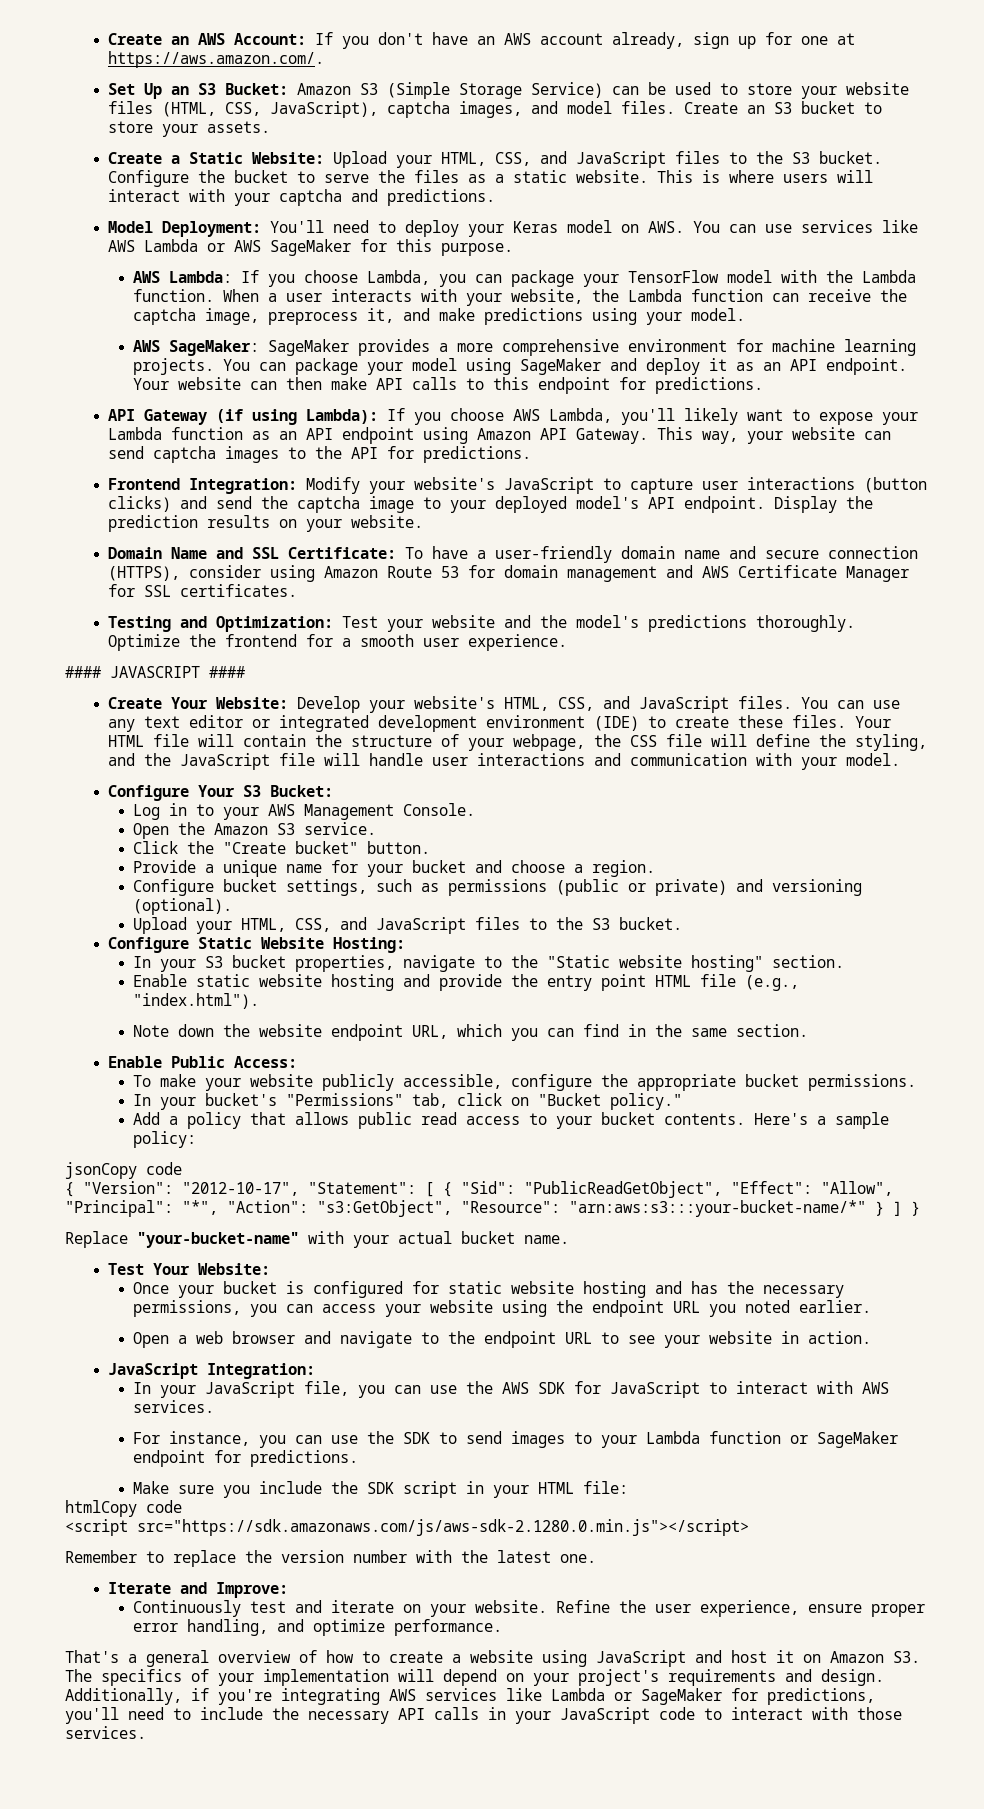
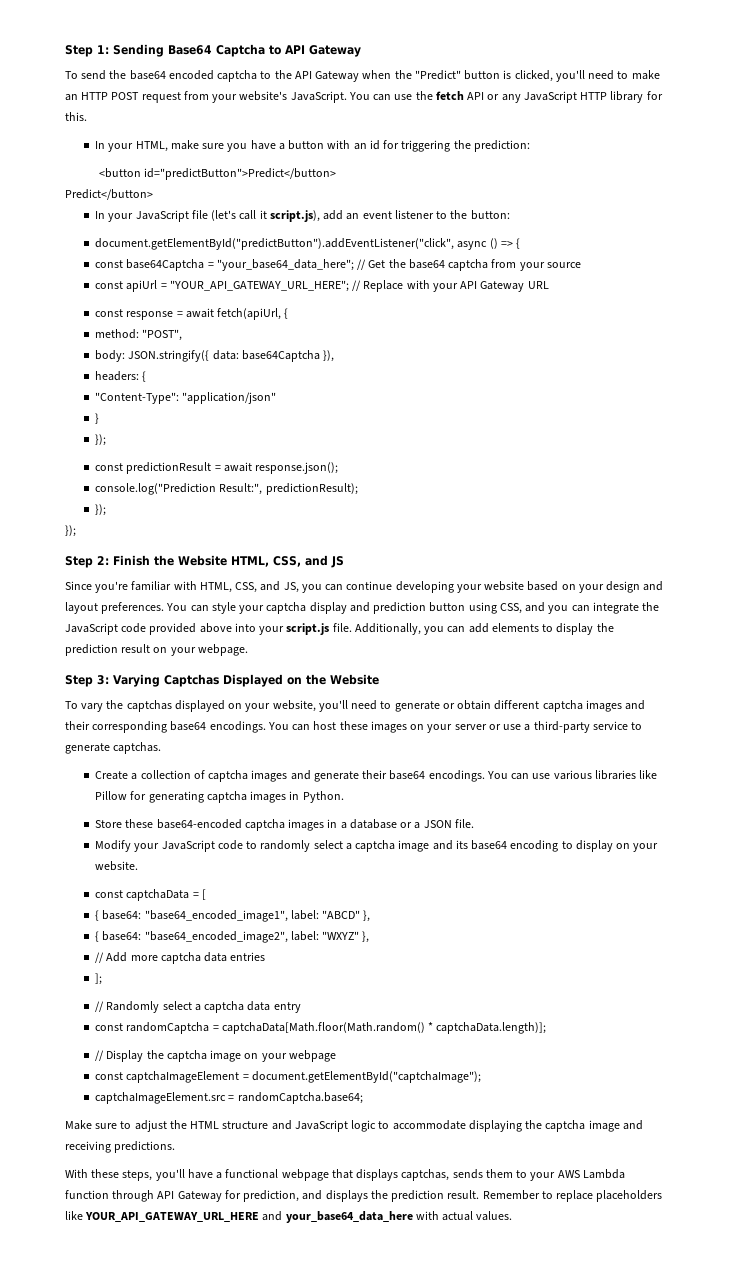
[107,32,855,49] [107,51,324,68] [107,82,909,99] [107,101,882,118] [107,121,270,137] [107,151,882,168] [107,170,873,187] [107,189,495,206] [107,220,918,237] [107,239,513,256] [133,270,917,287] [133,289,908,306] [133,308,746,325] [133,339,917,356] [133,358,908,375] [133,377,764,394] [107,408,918,425] [107,427,891,444] [107,446,531,463] [107,477,927,494] [107,496,873,513] [107,515,423,532] [107,546,918,563] [107,565,909,582] [107,584,297,597] [107,615,855,632] [107,634,567,651] [65,666,245,678] [107,696,900,713] [107,715,891,732] [107,734,927,751] [107,753,900,770] [107,785,333,801] [133,803,476,820] [133,822,377,839] [133,841,431,854] [133,860,656,877] [133,879,863,896] [133,898,233,915] [133,917,683,934] [107,937,405,953] [133,955,845,972] [133,974,800,991] [133,993,260,1009] [133,1024,809,1041] [107,1056,297,1068] [133,1074,917,1091] [133,1093,683,1110] [133,1112,890,1129] [133,1131,197,1148] [65,1162,182,1179] [65,1181,893,1198] [65,1200,920,1217] [65,1231,569,1248] [107,1263,270,1275] [133,1281,845,1298] [133,1300,872,1317] [133,1331,872,1348] [107,1363,315,1379] [133,1381,890,1398] [133,1400,215,1413] [133,1431,899,1448] [133,1450,359,1467] [133,1481,629,1498] [65,1500,182,1517] [65,1519,749,1536] [65,1550,596,1567] [107,1582,288,1598] [133,1600,926,1617] [133,1619,503,1636] [65,1650,920,1667] [65,1669,884,1686] [65,1688,875,1705] [65,1707,902,1724] [65,1726,146,1739] Create an AWS Account: If you don't have an AWS account already, sign up for one at https://aws.amazon.com/. // Set Up an S3 Bucket: Amazon S3 (Simple Storage Service) can be used to store your website files (HTML, CSS, JavaScript), captcha images, and model files. Create an S3 bucket to store your assets. // Create a Static Website: Upload your HTML, CSS, and JavaScript files to the S3 bucket. Configure the bucket to serve the files as a static website. This is where users will interact with your captcha and predictions. // Model Deployment: You'll need to deploy your Keras model on AWS. You can use services like AWS Lambda or AWS SageMaker for this purpose. // AWS Lambda: If you choose Lambda, you can package your TensorFlow model with the Lambda function. When a user interacts with your website, the Lambda function can receive the captcha image, preprocess it, and make predictions using your model. // AWS SageMaker: SageMaker provides a more comprehensive environment for machine learning projects. You can package your model using SageMaker and deploy it as an API endpoint. Your website can then make API calls to this endpoint for predictions. // API Gateway (if using Lambda): If you choose AWS Lambda, you'll likely want to expose your Lambda function as an API endpoint using Amazon API Gateway. This way, your website can send captcha images to the API for predictions. // Frontend Integration: Modify your website's JavaScript to capture user interactions (button clicks) and send the captcha image to your deployed model's API endpoint. Display the prediction results on your website. // Domain Name and SSL Certificate: To have a user-friendly domain name and secure connection (HTTPS), consider using Amazon Route 53 for domain management and AWS Certificate Manager for SSL certificates. // Testing and Optimization: Test your website and the model's predictions thoroughly. Optimize the frontend for a smooth user experience. // #### JAVASCRIPT #### // Create Your Website: Develop your website's HTML, CSS, and JavaScript files. You can use any text editor or integrated development environment (IDE) to create these files. Your HTML file will contain the structure of your webpage, the CSS file will define the styling, and the JavaScript file will handle user interactions and communication with your model. // Configure Your S3 Bucket: // Log in to your AWS Management Console. // Open the Amazon S3 service. // Click the "Create bucket" button. // Provide a unique name for your bucket and choose a region. // Configure bucket settings, such as permissions (public or private) and versioning (optional). // Upload your HTML, CSS, and JavaScript files to the S3 bucket. // Configure Static Website Hosting: // In your S3 bucket properties, navigate to the "Static website hosting" section. // Enable static website hosting and provide the entry point HTML file (e.g., "index.html"). // Note down the website endpoint URL, which you can find in the same section. // Enable Public Access: // To make your website publicly accessible, configure the appropriate bucket permissions. // In your bucket's "Permissions" tab, click on "Bucket policy." // Add a policy that allows public read access to your bucket contents. Here's a sample policy: // jsonCopy code // { "Version": "2012-10-17", "Statement": [ { "Sid": "PublicReadGetObject", "Effect": "Allow", "Principal": "*", "Action": "s3:GetObject", "Resource": "arn:aws:s3:::your-bucket-name/*" } ] } // Replace "your-bucket-name" with your actual bucket name. // Test Your Website: // Once your bucket is configured for static website hosting and has the necessary permissions, you can access your website using the endpoint URL you noted earlier. // Open a web browser and navigate to the endpoint URL to see your website in action. // JavaScript Integration: // In your JavaScript file, you can use the AWS SDK for JavaScript to interact with AWS services. // For instance, you can use the SDK to send images to your Lambda function or SageMaker endpoint for predictions. // Make sure you include the SDK script in your HTML file: // htmlCopy code // <script src="https://sdk.amazonaws.com/js/aws-sdk-2.1280.0.min.js"></script> // Remember to replace the version number with the latest one. // Iterate and Improve: // Continuously test and iterate on your website. Refine the user experience, ensure proper error handling, and optimize performance. // That's a general overview of how to create a website using JavaScript and host it on Amazon S3. The specifics of your implementation will depend on your project's requirements and design. Additionally, if you're integrating AWS services like Lambda or SageMaker for predictions, you'll need to include the necessary API calls in your JavaScript code to interact with those services. -> [65,44,361,57] [65,70,660,82] [65,91,663,103] [65,112,87,121] [95,140,530,152] [99,168,337,180] [65,189,153,200] [95,210,510,222] [95,238,521,250] [95,259,581,271] [95,280,549,292] [95,308,289,320] [95,329,183,341] [95,350,335,362] [95,371,147,382] [95,392,277,404] [95,413,100,424] [95,434,107,446] [95,462,339,474] [95,483,358,495] [95,504,107,516] [65,525,76,537] [65,555,344,568] [65,581,664,593] [65,602,660,614] [65,623,614,635] [65,644,248,656] [65,674,379,687] [65,700,646,712] [65,721,643,733] [65,742,162,754] [95,770,658,782] [95,791,344,803] [95,819,474,831] [95,840,659,852] [95,861,139,871] [95,889,206,901] [95,910,371,922] [95,931,370,943] [95,952,266,964] [95,973,103,985] [95,1001,301,1013] [95,1022,547,1034] [95,1050,336,1062] [95,1071,481,1083] [95,1092,363,1104] [65,1120,643,1132] [65,1141,176,1153] [65,1169,625,1181] [65,1190,663,1202] [65,1211,513,1223] Step 1: Sending Base64 Captcha to API Gateway // To send the base64 encoded captcha to the API Gateway when the "Predict" button is clicked, you'll need to make an HTTP POST request from your website's JavaScript. You can use the fetch API or any JavaScript HTTP library for this. // In your HTML, make sure you have a button with an id for triggering the prediction: // <button id="predictButton">Predict</button> // Predict</button> // In your JavaScript file (let's call it script.js), add an event listener to the button: // document.getElementById("predictButton").addEventListener("click", async () => { // const base64Captcha = "your_base64_data_here"; // Get the base64 captcha from your source // const apiUrl = "YOUR_API_GATEWAY_URL_HERE"; // Replace with your API Gateway URL // const response = await fetch(apiUrl, { // method: "POST", // body: JSON.stringify({ data: base64Captcha }), // headers: { // "Content-Type": "application/json" // } // }); // const predictionResult = await response.json(); // console.log("Prediction Result:", predictionResult); // }); // }); // Step 2: Finish the Website HTML, CSS, and JS // Since you're familiar with HTML, CSS, and JS, you can continue developing your website based on your design and layout preferences. You can style your captcha display and prediction button using CSS, and you can integrate the JavaScript code provided above into your script.js file. Additionally, you can add elements to display the prediction result on your webpage. // Step 3: Varying Captchas Displayed on the Website // To vary the captchas displayed on your website, you'll need to generate or obtain different captcha images and their corresponding base64 encodings. You can host these images on your server or use a third-party service to generate captchas. // Create a collection of captcha images and generate their base64 encodings. You can use various libraries like Pillow for generating captcha images in Python. // Store these base64-encoded captcha images in a database or a JSON file. // Modify your JavaScript code to randomly select a captcha image and its base64 encoding to display on your website. // const captchaData = [ // { base64: "base64_encoded_image1", label: "ABCD" }, // { base64: "base64_encoded_image2", label: "WXYZ" }, // // Add more captcha data entries // ]; // // Randomly select a captcha data entry // const randomCaptcha = captchaData[Math.floor(Math.random() * captchaData.length)]; // // Display the captcha image on your webpage // const captchaImageElement = document.getElementById("captchaImage"); // captchaImageElement.src = randomCaptcha.base64; // Make sure to adjust the HTML structure and JavaScript logic to accommodate displaying the captcha image and receiving predictions. // With these steps, you'll have a functional webpage that displays captchas, sends them to your AWS Lambda function through API Gateway for prediction, and displays the prediction result. Remember to replace placeholders like YOUR_API_GATEWAY_URL_HERE and your_base64_data_here with actual values.

